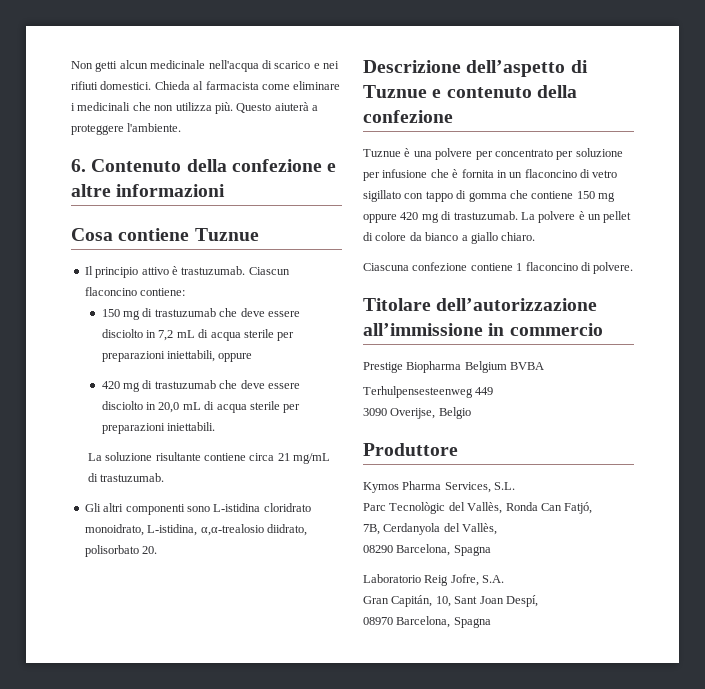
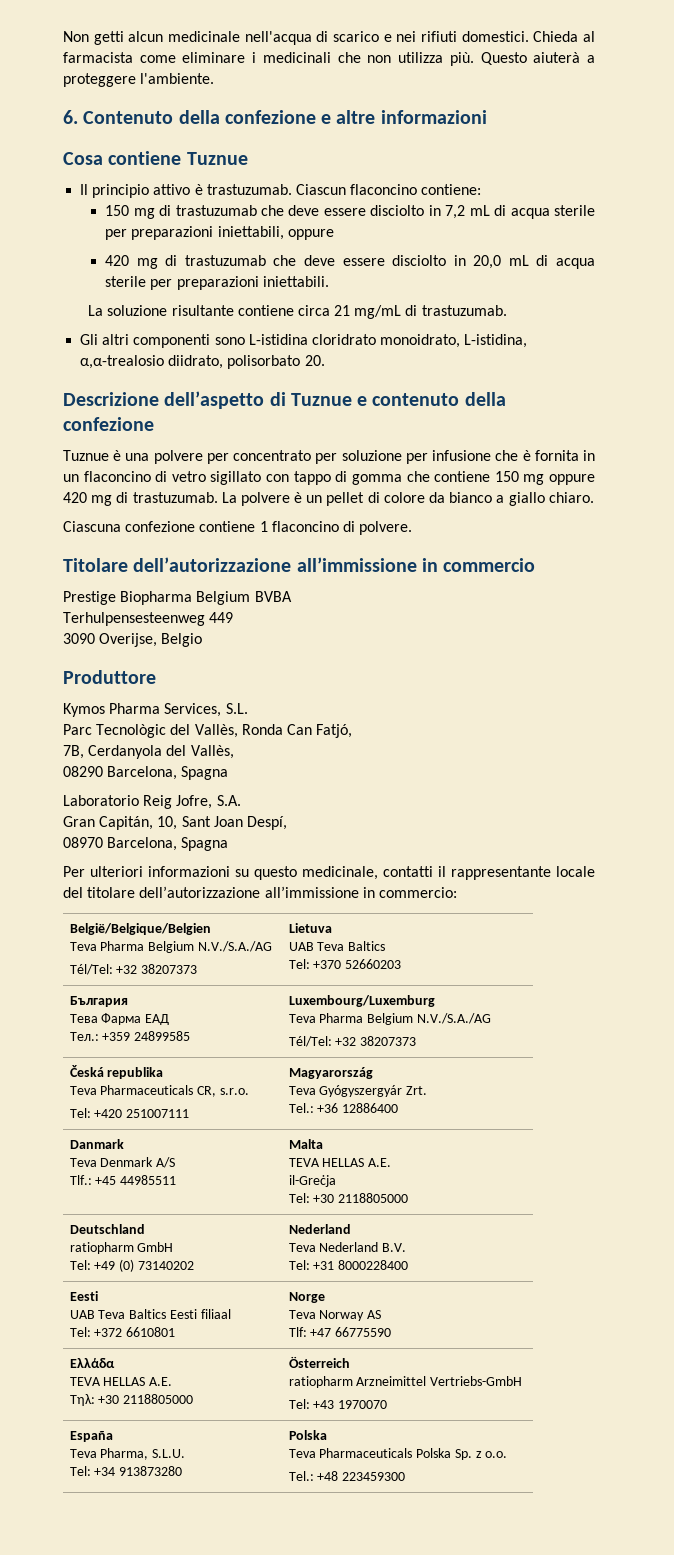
(491, 622) none -> [63,866,595,880] [63,886,457,898] [69,923,211,935] [69,941,272,953] [69,964,198,975] [288,923,332,933] [288,941,386,951] [288,959,402,969] [69,996,128,1007] [69,1013,170,1025] [69,1031,191,1041] [288,995,435,1007] [288,1013,491,1025] [288,1036,417,1047] [69,1065,164,1079] [69,1085,249,1097] [69,1108,190,1118] [288,1067,373,1079] [288,1085,428,1097] [288,1103,399,1113] [69,1139,124,1149] [69,1157,176,1168] [69,1175,177,1185] [288,1139,323,1149] [288,1158,392,1167] [288,1175,336,1187] [288,1193,409,1203] [69,1224,145,1234] [69,1242,174,1254] [69,1259,194,1272] [288,1224,351,1234] [288,1242,407,1252] [288,1260,409,1270] [69,1291,98,1301] [69,1309,231,1319] [69,1327,176,1337] [288,1292,325,1303] [288,1310,382,1321] [288,1327,392,1337] [69,1358,115,1368] [69,1377,173,1386] [69,1394,194,1406] [288,1356,350,1368] [288,1376,523,1388] [288,1399,388,1409] [69,1431,113,1442] [69,1448,186,1460] [69,1466,183,1476] [288,1430,327,1440] [288,1448,508,1460] [288,1471,406,1481] // Per ulteriori informazioni su questo medicinale, contatti il rappresentante locale del titolare dell’autorizzazione all’immissione in commercio: // België/Belgique/Belgien // Teva Pharma Belgium N.V./S.A./AG // Tél/Tel: +32 38207373 | Lietuva // UAB Teva Baltics // Tel: +370 52660203 // България // Тева Фарма ЕАД // Teл.: +359 24899585 | Luxembourg/Luxemburg // Teva Pharma Belgium N.V./S.A./AG // Tél/Tel: +32 38207373 // Česká republika // Teva Pharmaceuticals CR, s.r.o. // Tel: +420 251007111 | Magyarország // Teva Gyógyszergyár Zrt. // Tel.: +36 12886400 // Danmark // Teva Denmark A/S // Tlf.: +45 44985511 | Malta // TEVA HELLAS Α.Ε. // il-Greċja // Tel: +30 2118805000 // Deutschland // ratiopharm GmbH // Tel: +49 (0) 73140202 | Nederland // Teva Nederland B.V. // Tel: +31 8000228400 // Eesti // UAB Teva Baltics Eesti filiaal // Tel: +372 6610801 | Norge // Teva Norway AS // Tlf: +47 66775590 // Ελλάδα // TEVA HELLAS Α.Ε. // Τηλ: +30 2118805000 | Österreich // ratiopharm Arzneimittel Vertriebs-GmbH // Tel: +43 1970070 // España // Teva Pharma, S.L.U. // Tel: +34 913873280 | Polska // Teva Pharmaceuticals Polska Sp. z o.o. // Tel.: +48 223459300

